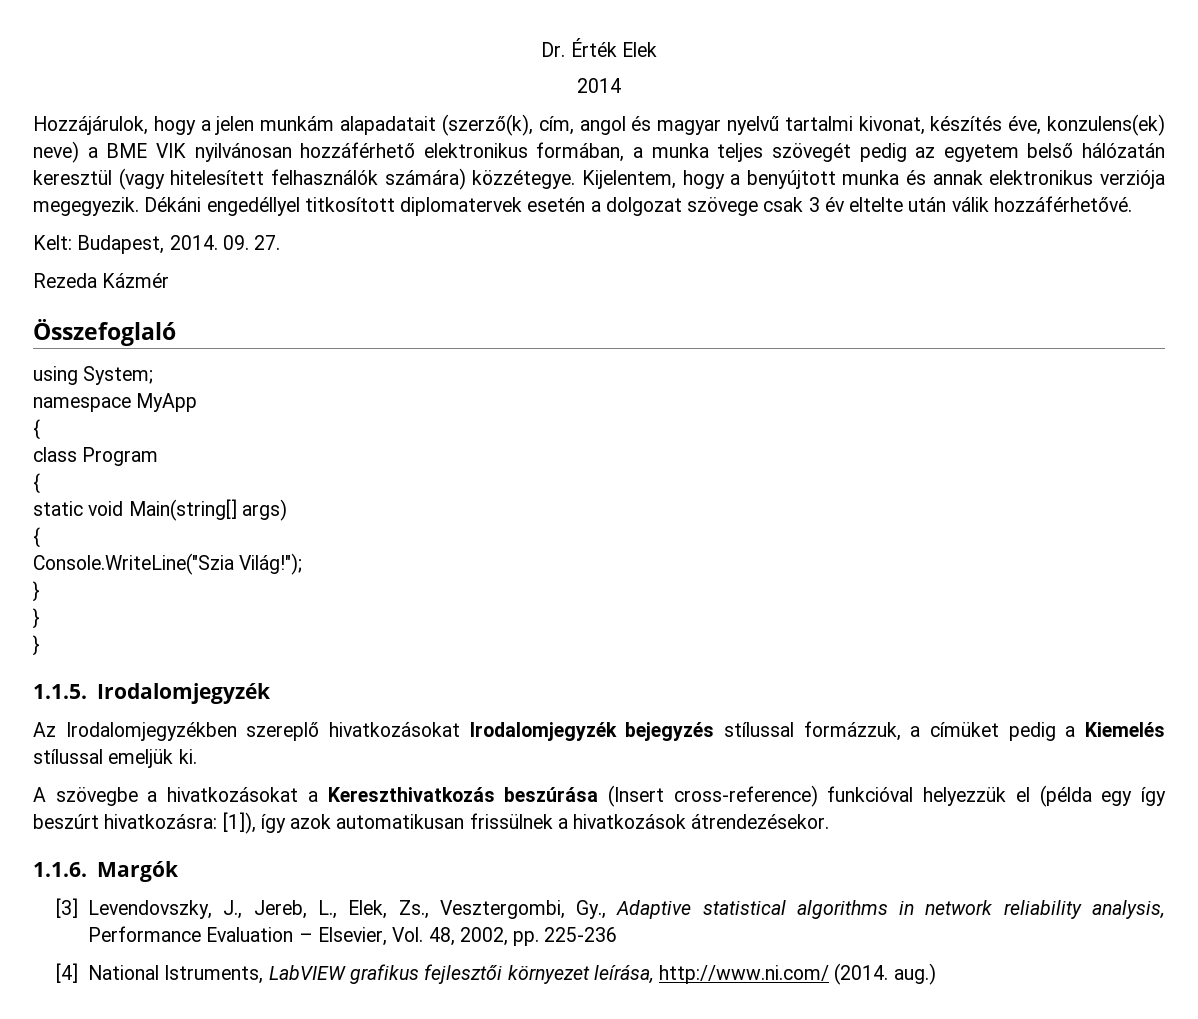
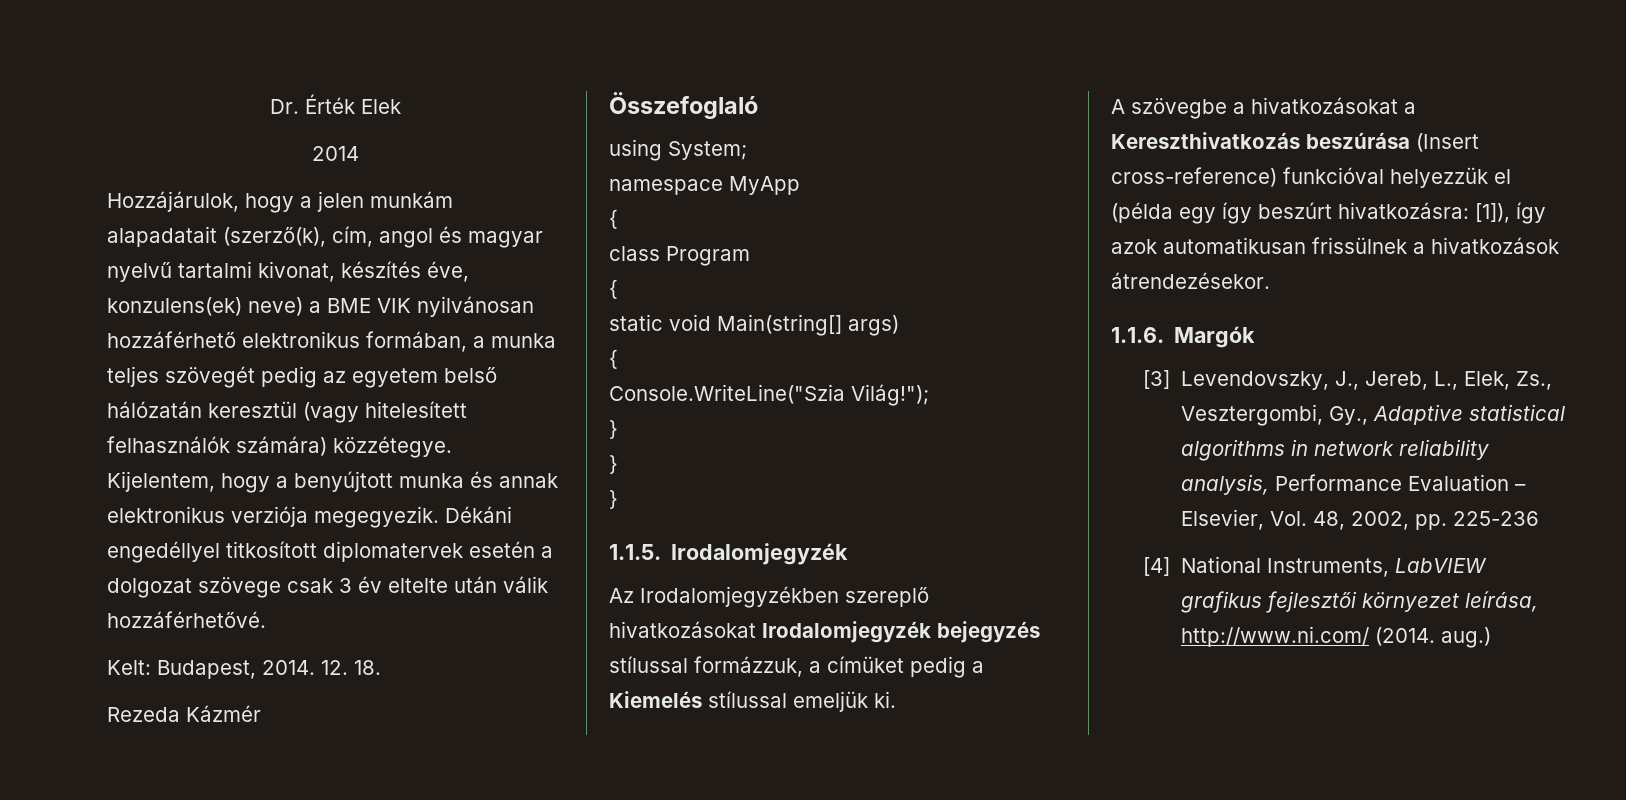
[222,235,281,250] 09. 27. -> [321,660,381,675] 12. 18.
[164,965,264,984] Istruments, -> [1266,558,1389,577] Instruments,

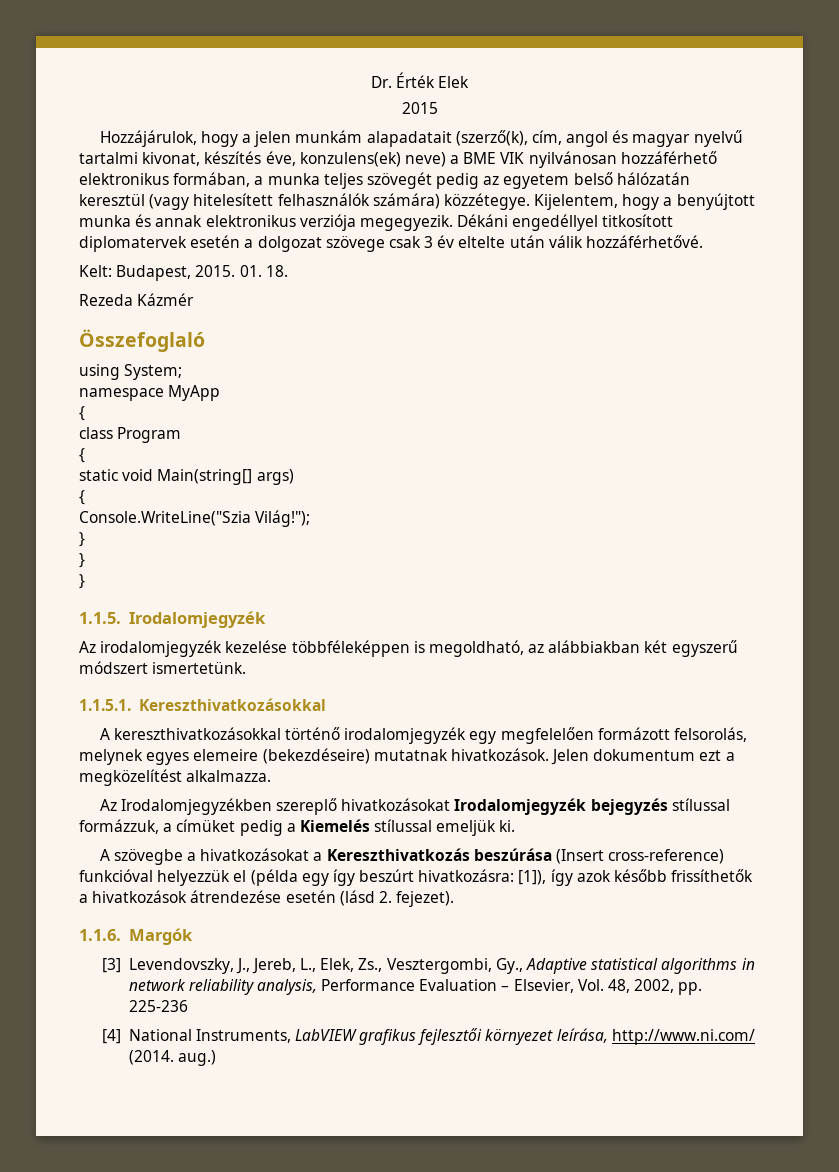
[311,146,359,161] 2014 -> [401,102,438,114] 2015
[262,660,348,675] 2014. 12. -> [195,265,262,277] 2015. 01.
(849, 554) none -> [79,640,738,657] [79,661,247,674] [79,698,326,711] [99,727,747,744] [79,748,735,765] [79,769,272,786] // Az irodalomjegyzék kezelése többféleképpen is megoldható, az alábbiakban két egyszerű módszert ismertetünk. // 1.1.5.1. Kereszthivatkozásokkal // A kereszthivatkozásokkal történő irodalomjegyzék egy megfelelően formázott felsorolás, melynek egyes elemeire (bekezdéseire) mutatnak hivatkozások. Jelen dokumentum ezt a megközelítést alkalmazza.
[1163,237,1559,254] [1111,272,1270,289] automatikusan frissülnek a hivatkozások átrendezésekor. -> [614,869,754,882] [79,890,455,907] később frissíthetők a hivatkozások átrendezése esetén (lásd 2. fejezet).

